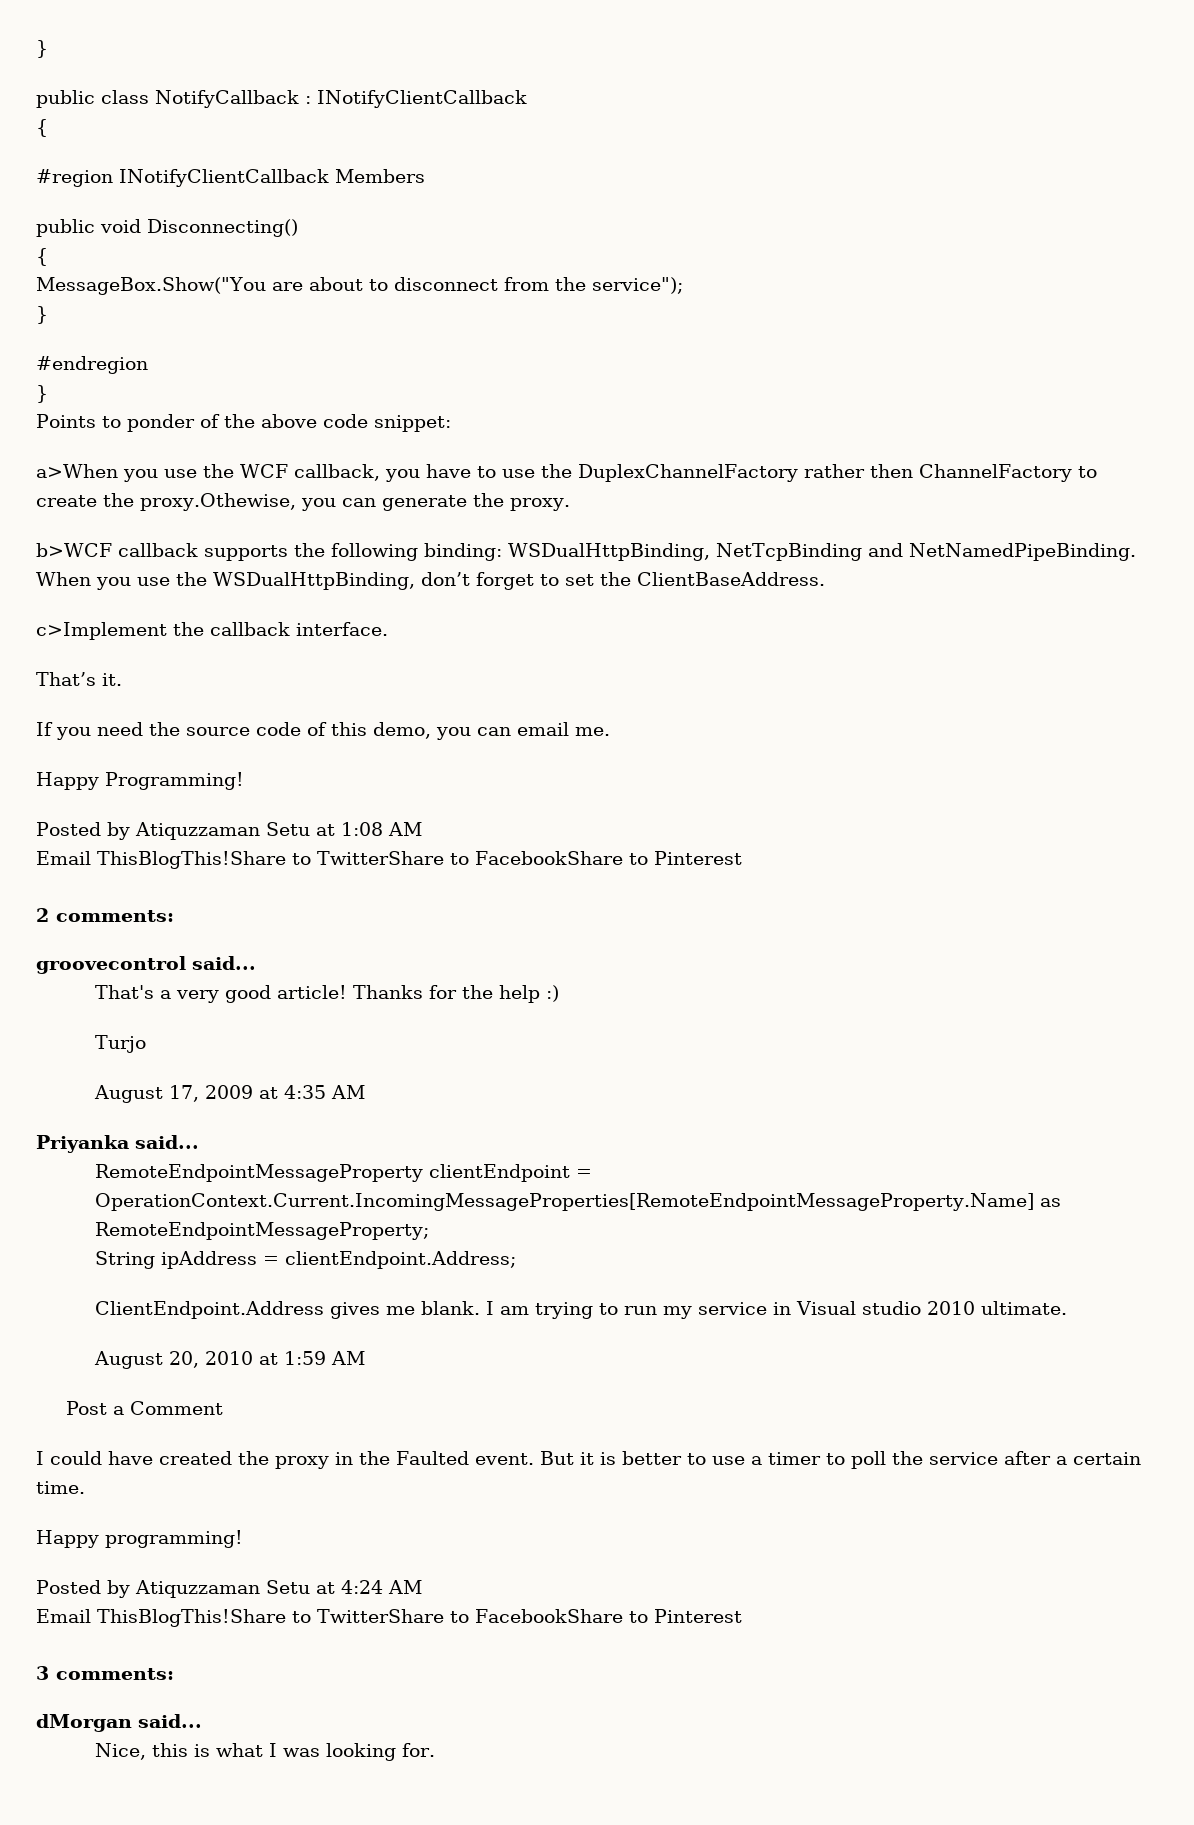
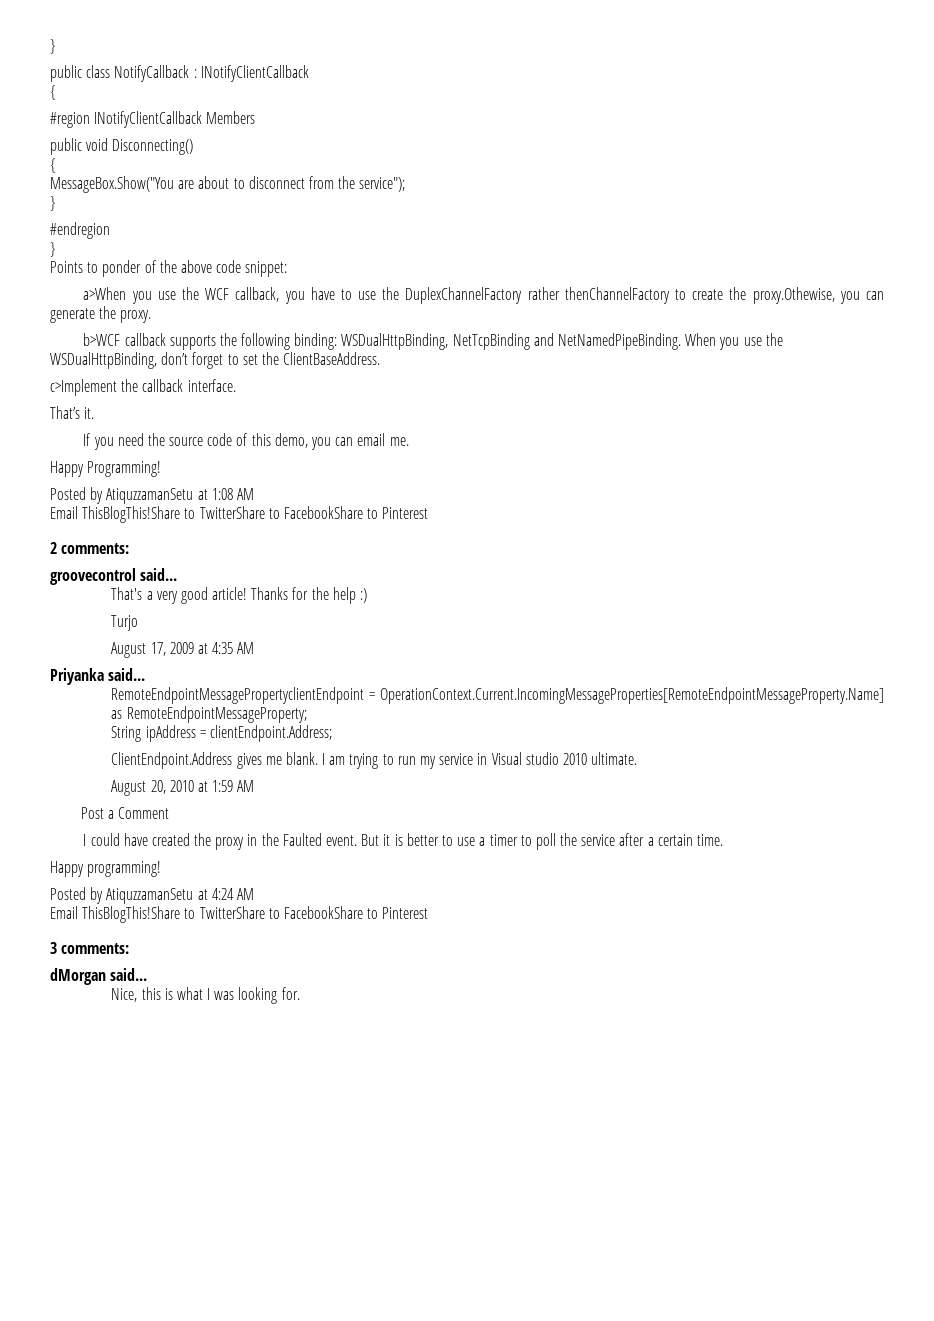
[869,464,1072,482] then ChannelFactory -> [564,287,670,304] thenChannelFactory
[134,822,310,840] Atiquzzaman Setu -> [106,488,194,504] AtiquzzamanSetu
[94,1164,570,1182] RemoteEndpointMessageProperty clientEndpoint -> [111,687,365,704] RemoteEndpointMessagePropertyclientEndpoint
[134,1580,310,1598] Atiquzzaman Setu -> [106,888,194,904] AtiquzzamanSetu

